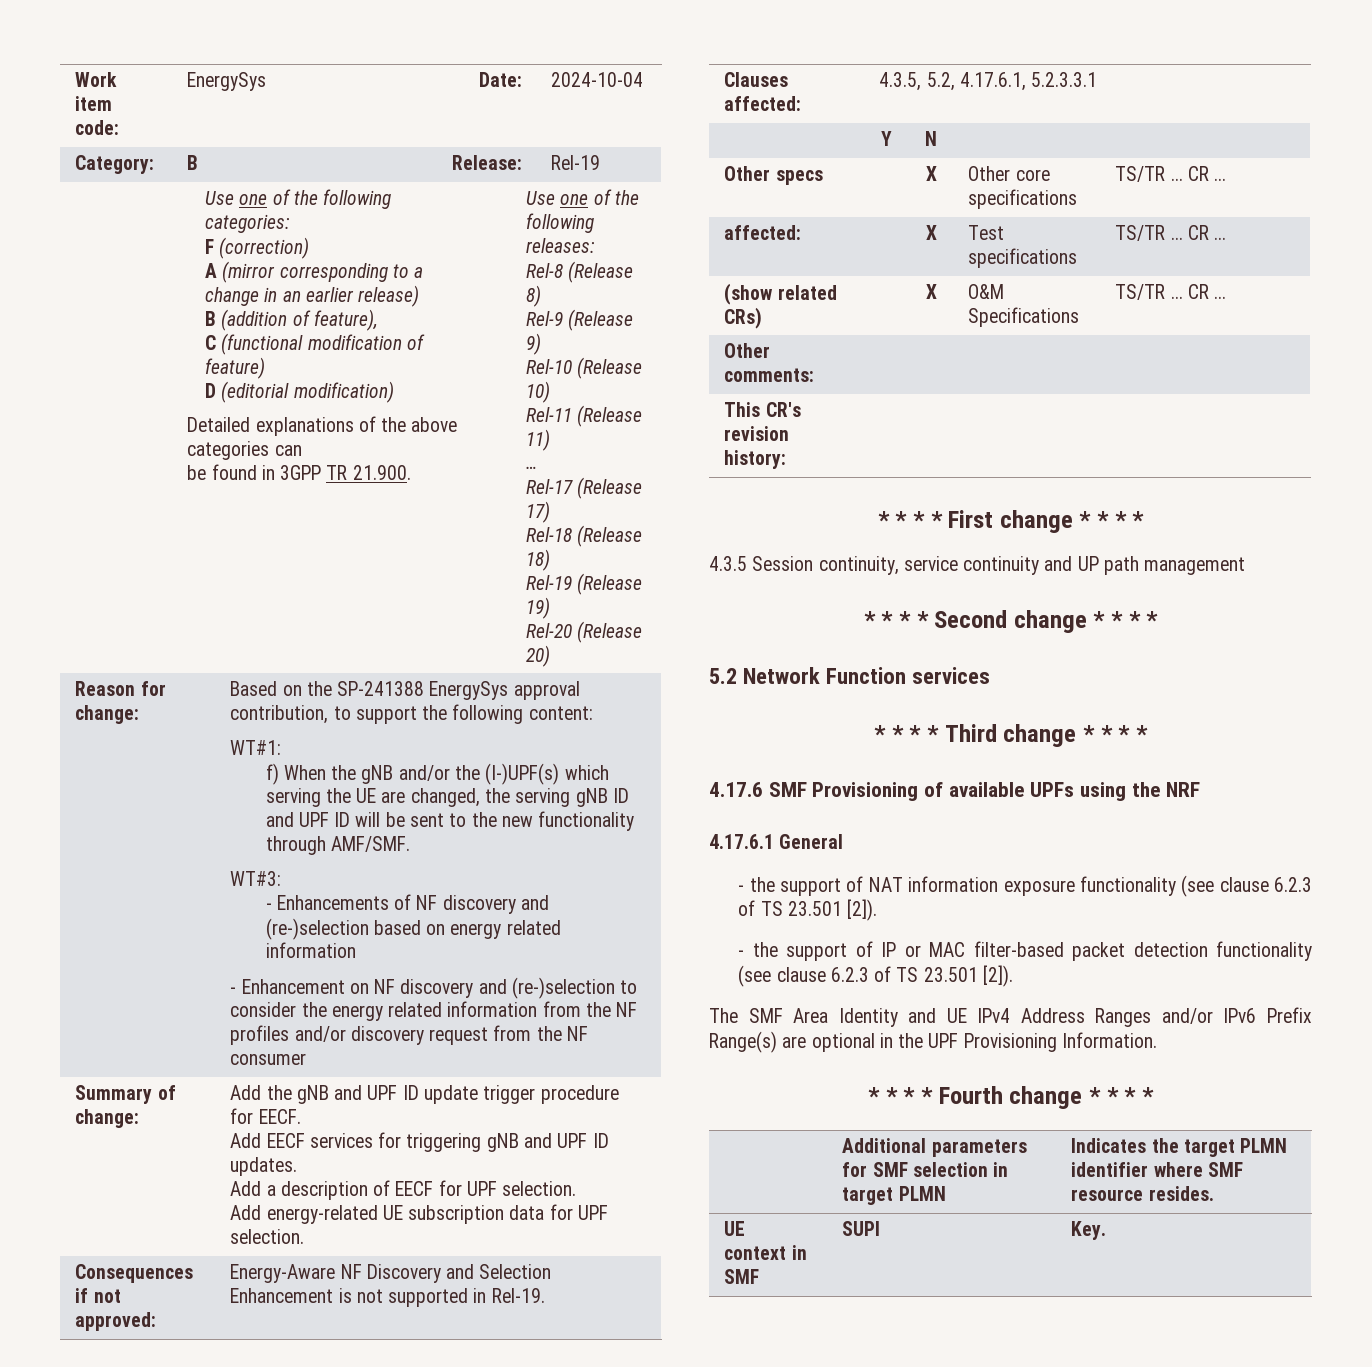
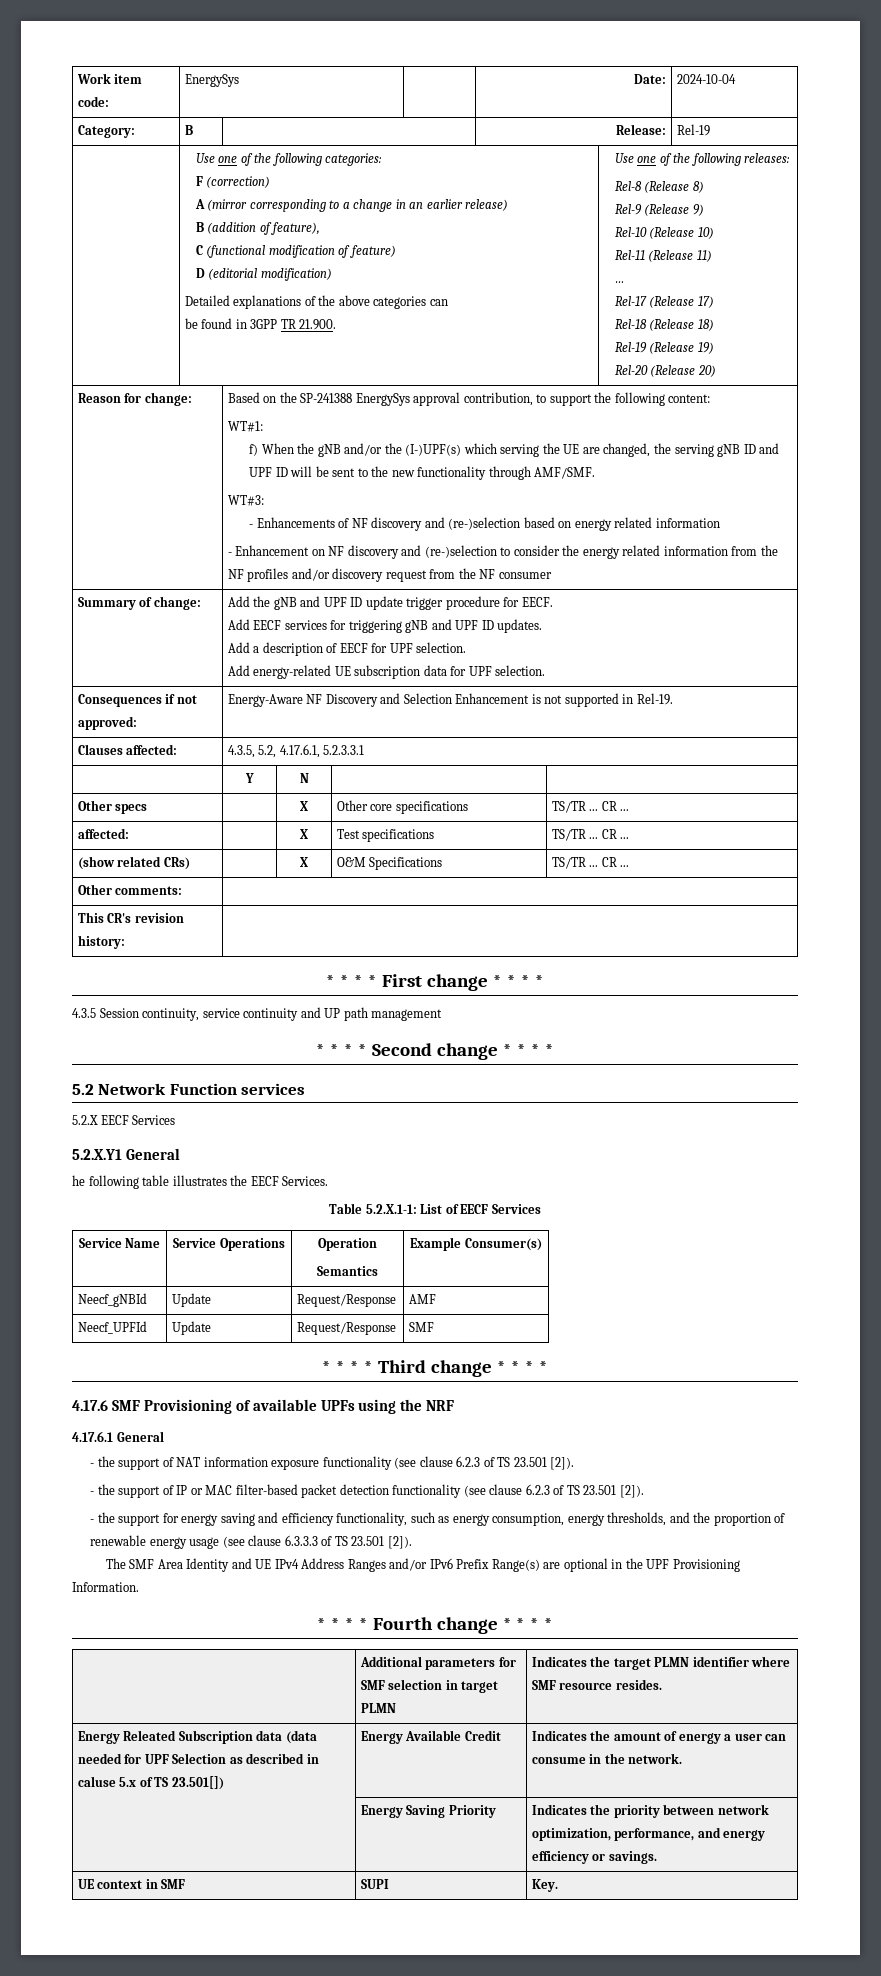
(991, 675) none -> [72,1115,176,1125] [72,1148,180,1160] [72,1175,329,1189] [329,1203,541,1214] [78,1238,161,1248] [173,1238,285,1251] [318,1238,377,1251] [317,1266,378,1276] [410,1237,542,1251] [77,1293,147,1307] [171,1293,211,1307] [296,1294,396,1307] [408,1294,436,1304] [77,1321,147,1334] [171,1321,211,1335] [296,1322,396,1335] [408,1322,434,1332] // 5.2.X EECF Services // 5.2.X.Y1 General // he following table illustrates the EECF Services. // Table 5.2.X.1-1: List of EECF Services // Service Name | Service Operations | Operation // Semantics | Example Consumer(s) // Neecf_gNBId | Update | Request/Response | AMF // Neecf_UPFId | Update | Request/Response | SMF
(1013, 976) none -> [90,1512,786,1526] [90,1535,412,1549] // - the support for energy saving and efficiency functionality, such as energy consumption, energy thresholds, and the proportion of renewable energy usage (see clause 6.3.3.3 of TS 23.501 [2]).
(1214, 1193) none -> [77,1730,317,1744] [77,1753,319,1764] [77,1776,224,1790] [360,1730,501,1744] [531,1730,787,1744] [531,1753,683,1764] [360,1805,496,1818] [531,1804,769,1818] [531,1827,766,1841] [531,1851,657,1864] // Energy Releated Subscription data (data needed for UPF Selection as described in caluse 5.x of TS 23.501[]) | Energy Available Credit | Indicates the amount of energy a user can consume in the network. // | Energy Saving Priority | Indicates the priority between network optimization, performance, and energy efficiency or savings.

